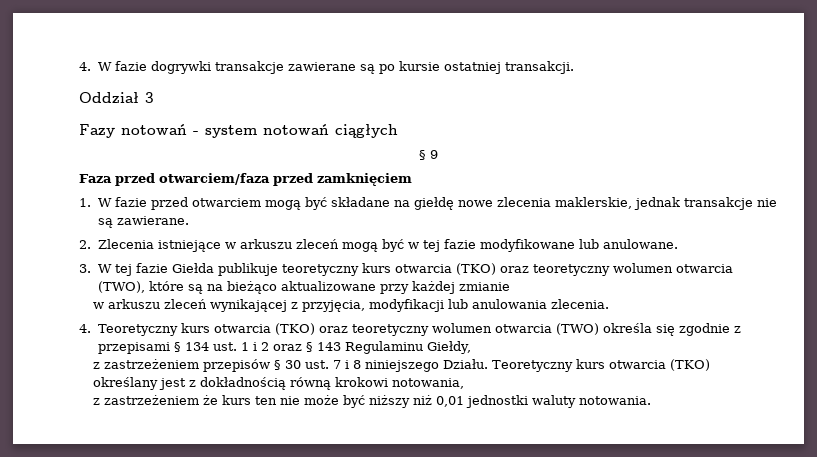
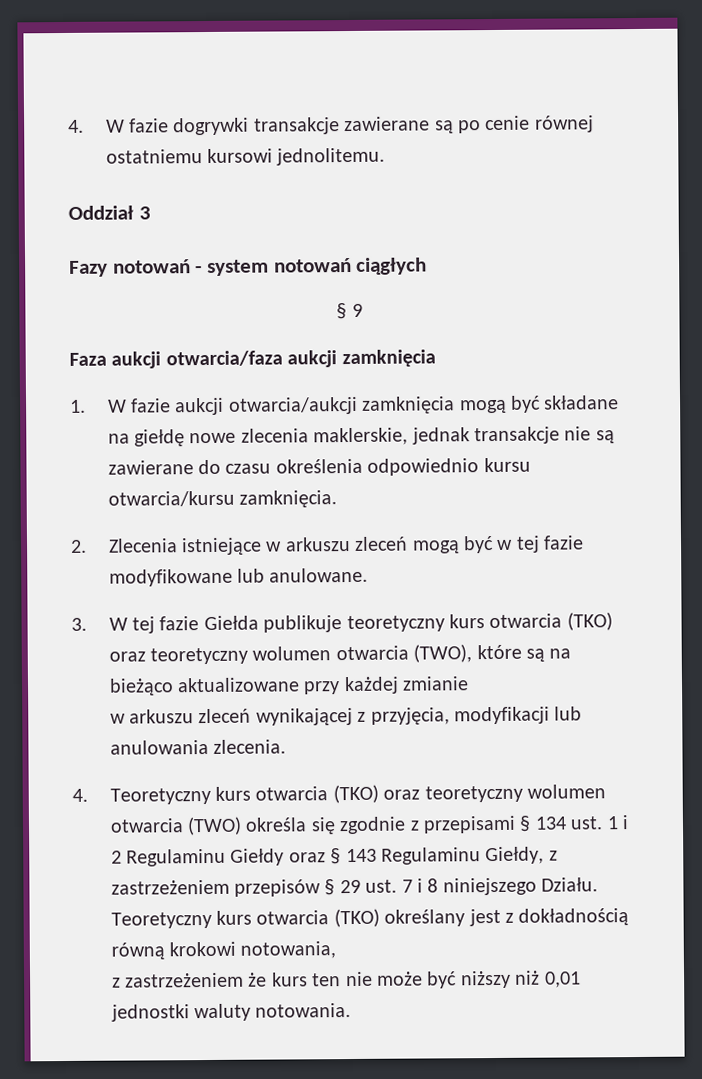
[398,61,574,74] kursie ostatniej transakcji. -> [485,115,594,133] [105,147,386,166] cenie równej ostatniemu kursowi jednolitemu.
[115,173,412,186] przed otwarciem/faza przed zamknięciem -> [111,349,436,369] aukcji otwarcia/faza aukcji zamknięcia
[150,197,261,210] przed otwarciem -> [175,396,456,416] aukcji otwarcia/aukcji zamknięcia
[116,216,189,225] zawierane. -> [107,457,531,476] [107,490,338,508] zawierane do czasu określenia odpowiednio kursu otwarcia/kursu zamknięcia.
(269, 346) none -> [126,848,285,867] Regulaminu Giełdy
(472, 347) // -> (545, 855) none
[285,360,302,369] 30 -> [339,879,361,894] 29

